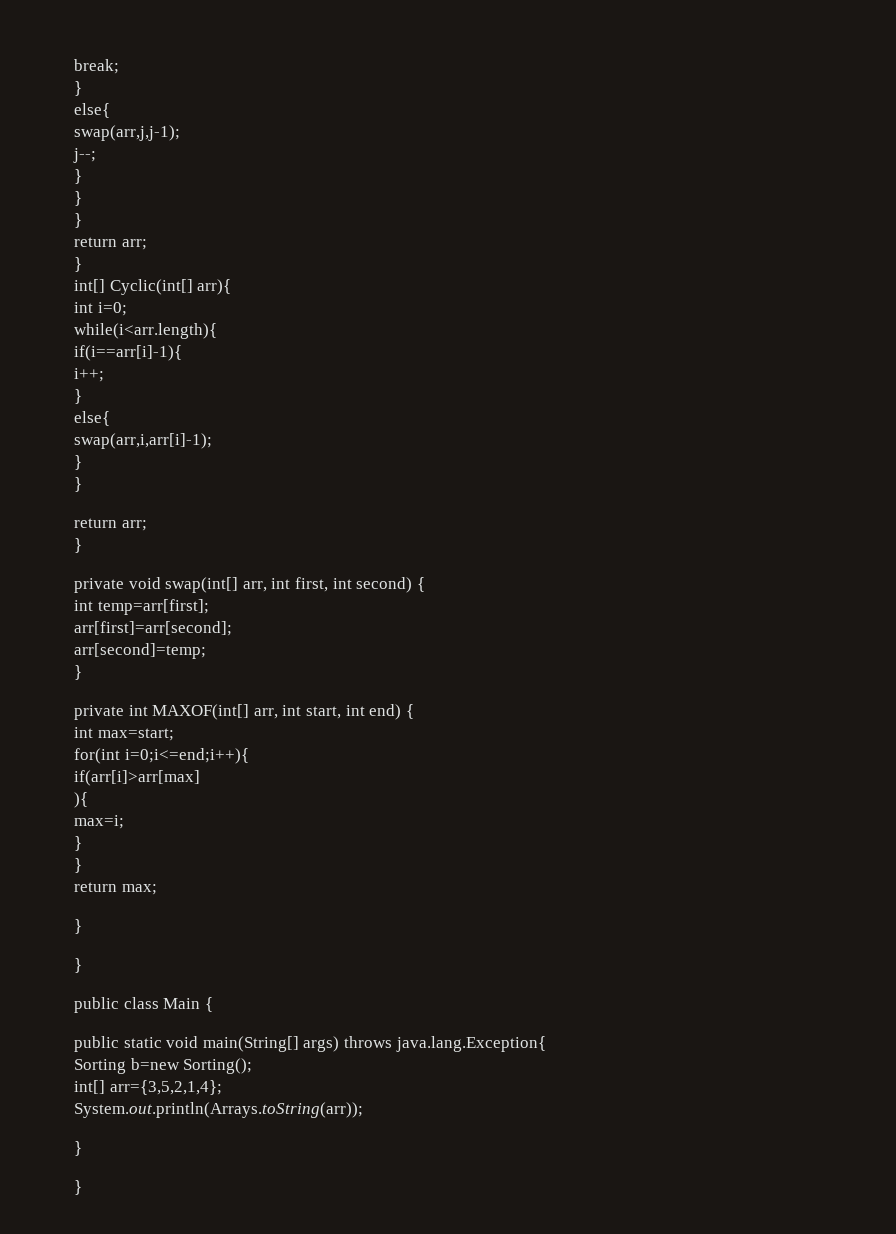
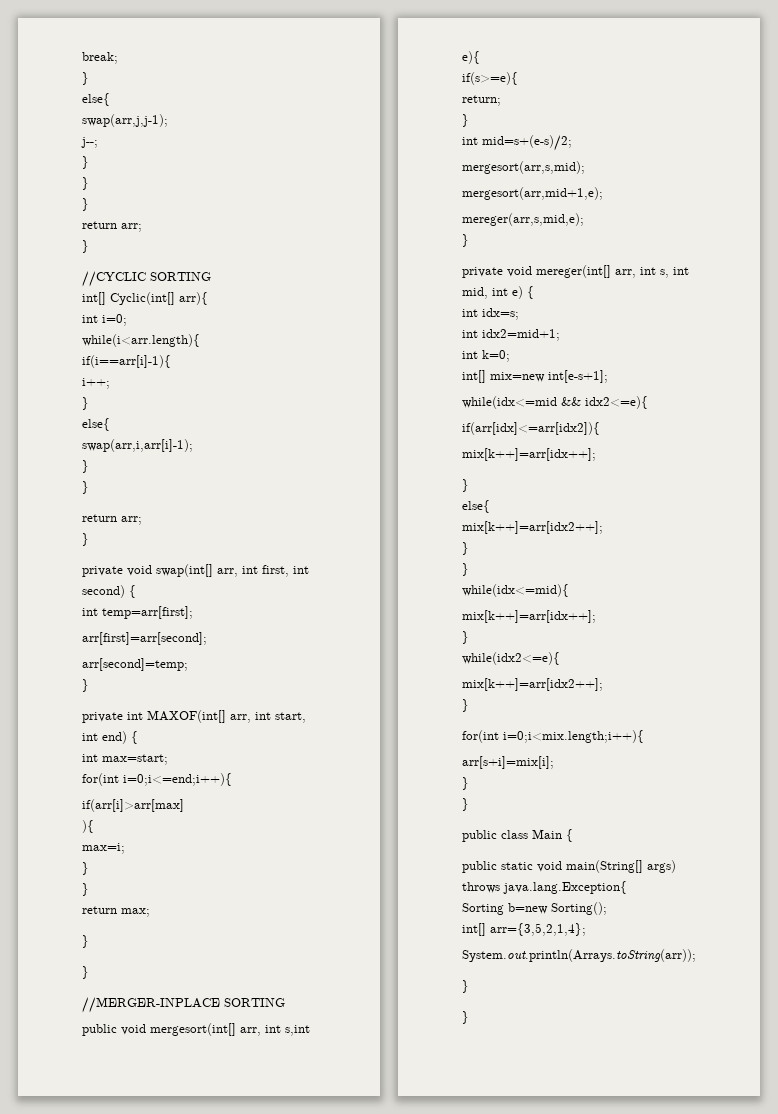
(82, 264) none -> [82,271,211,287] // //CYCLIC SORTING
(82, 965) none -> [82,997,285,1013] [82,1023,310,1036] [462,51,480,64] [462,72,518,85] [462,95,501,106] [462,114,469,127] [462,135,572,151] [462,161,585,174] [462,187,603,200] [462,213,584,226] [462,234,469,247] [462,265,689,278] [462,286,534,299] [462,308,519,320] [462,329,560,341] [462,350,510,362] [462,370,608,383] [462,396,648,409] [462,422,600,435] [462,448,596,461] [462,479,469,492] [462,500,490,513] [462,521,603,534] [462,542,469,555] [462,563,469,576] [462,584,569,597] [462,610,596,623] [462,631,469,644] [462,652,560,665] [462,678,603,691] [462,699,469,712] [462,730,644,743] [462,756,554,769] [462,777,469,790] [462,798,469,811] // //MERGER-INPLACE SORTING // public void mergesort(int[] arr, int s,int e){ // if(s>=e){ // return; // } // int mid=s+(e-s)/2; // mergesort(arr,s,mid); // mergesort(arr,mid+1,e); // mereger(arr,s,mid,e); // } // private void mereger(int[] arr, int s, int mid, int e) { // int idx=s; // int idx2=mid+1; // int k=0; // int[] mix=new int[e-s+1]; // while(idx<=mid && idx2<=e){ // if(arr[idx]<=arr[idx2]){ // mix[k++]=arr[idx++]; // } // else{ // mix[k++]=arr[idx2++]; // } // } // while(idx<=mid){ // mix[k++]=arr[idx++]; // } // while(idx2<=e){ // mix[k++]=arr[idx2++]; // } // for(int i=0;i<mix.length;i++){ // arr[s+i]=mix[i]; // } // }

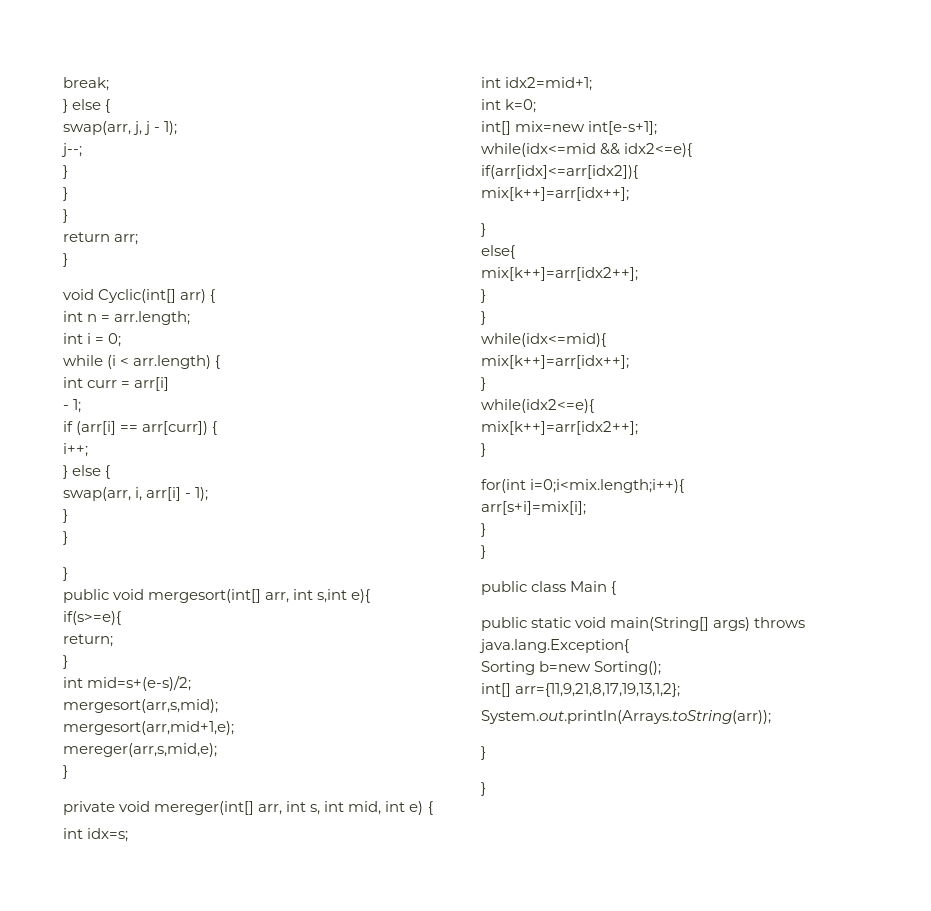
[82,93,110,106] [82,114,168,127] // else{ // swap(arr,j,j-1); -> [72,99,111,113] [63,121,178,135] else { // swap(arr, j, j - 1);
[82,271,211,287] [82,292,208,305] [82,314,127,326] [82,334,200,347] [82,355,171,368] [82,378,110,389] [82,397,89,410] [82,418,110,431] [82,439,193,452] [82,460,89,473] [82,481,89,494] [82,514,142,525] [82,533,89,546] [82,564,309,577] [82,585,136,598] [82,606,193,619] [82,632,207,645] [82,658,188,671] [82,679,89,692] [82,710,306,723] [82,731,138,744] [82,754,168,765] [82,773,232,786] [82,799,184,812] [82,820,94,833] [82,843,125,854] [82,862,89,875] [82,883,89,896] [82,906,150,917] [82,935,89,948] [82,966,89,979] [82,997,285,1013] //CYCLIC SORTING // int[] Cyclic(int[] arr){ // int i=0; // while(i<arr.length){ // if(i==arr[i]-1){ // i++; // } // else{ // swap(arr,i,arr[i]-1); // } // } // return arr; // } // private void swap(int[] arr, int first, int second) { // int temp=arr[first]; // arr[first]=arr[second]; // arr[second]=temp; // } // private int MAXOF(int[] arr, int start, int end) { // int max=start; // for(int i=0;i<=end;i++){ // if(arr[i]>arr[max] // ){ // max=i; // } // } // return max; // } // } // //MERGER-INPLACE SORTING -> [63,289,216,303] [63,311,191,325] [63,333,122,347] [63,355,221,369] [63,377,170,391] [63,399,82,413] [63,421,218,435] [63,443,88,457] [63,465,111,479] [63,487,209,501] [63,509,68,523] [63,531,68,545] [63,567,68,581] void Cyclic(int[] arr) { // int n = arr.length; // int i = 0; // while (i < arr.length) { // int curr = arr[i] // - 1; // if (arr[i] == arr[curr]) { // i++; // } else { // swap(arr, i, arr[i] - 1); // } // } // }
[490,923,586,936] arr={3,5,2,1,4}; -> [515,683,681,697] arr={11,9,21,8,17,19,13,1,2};

